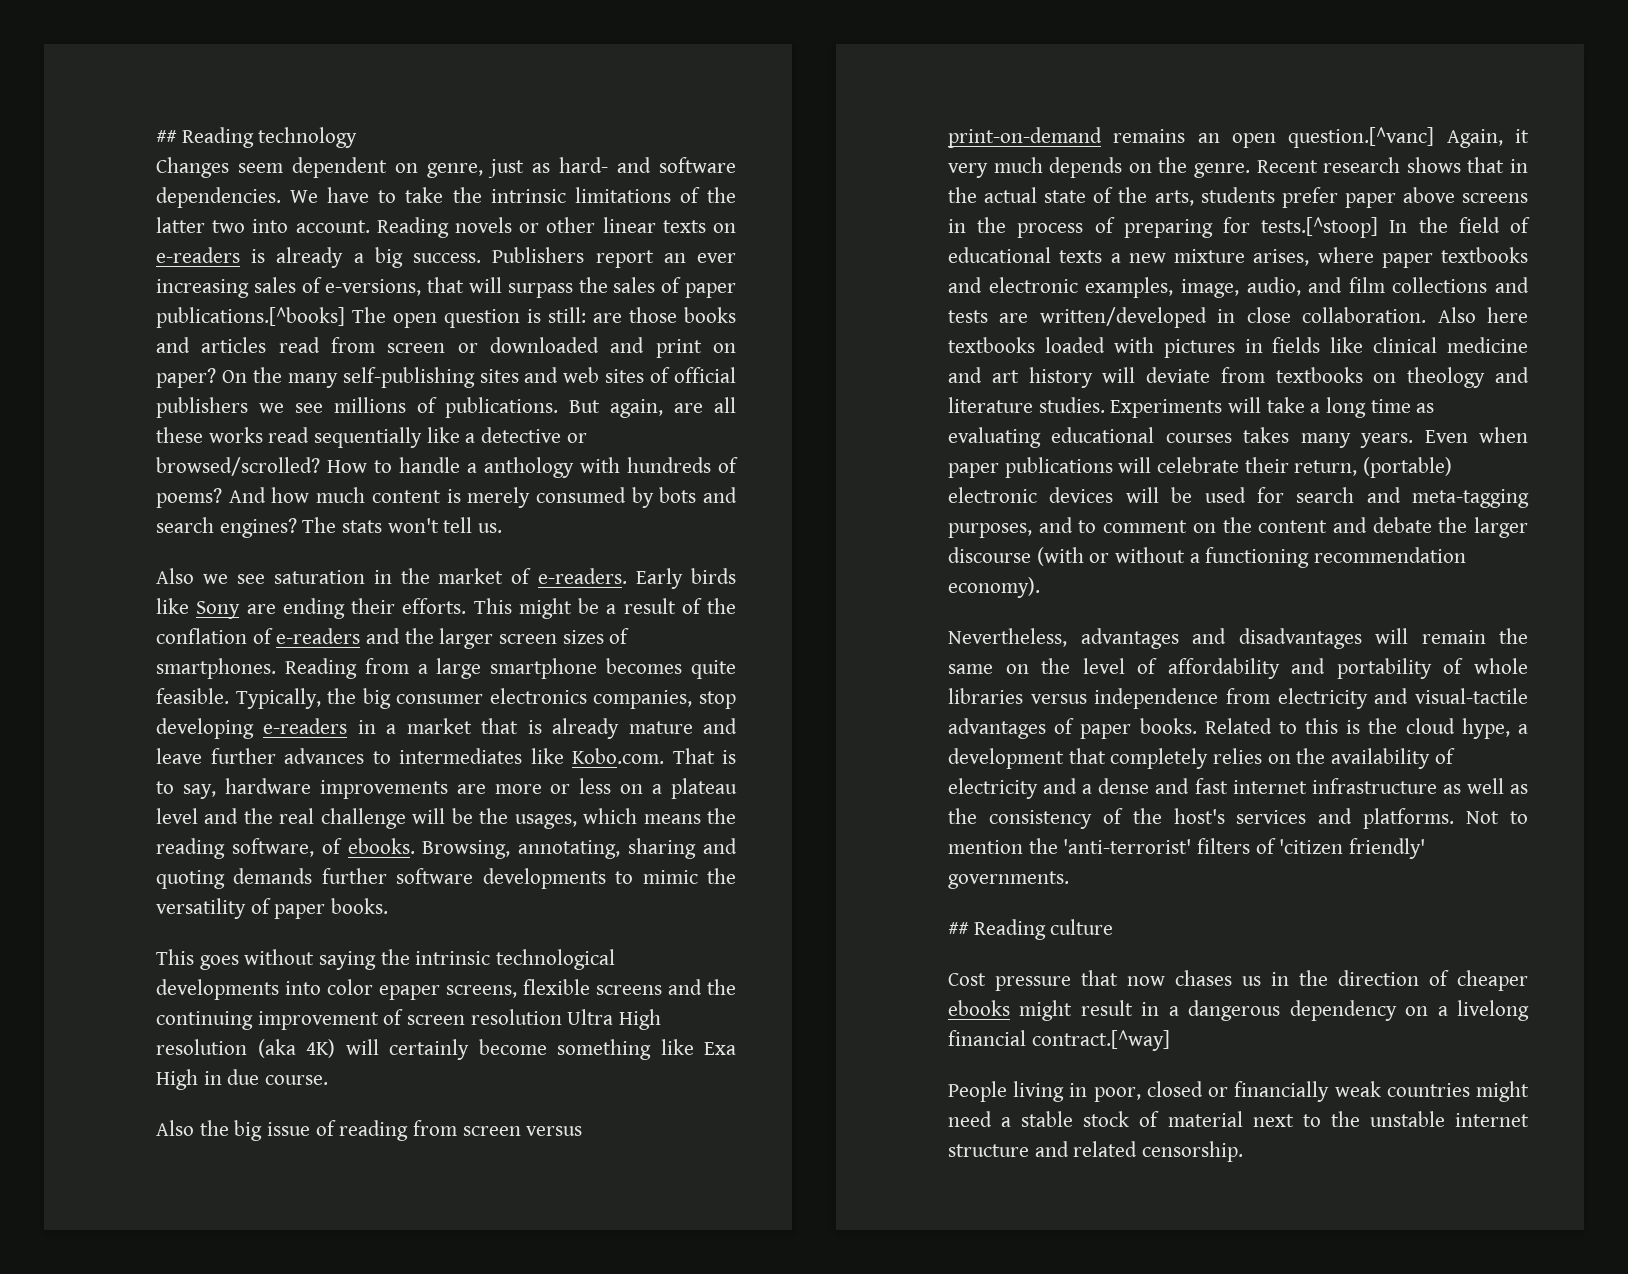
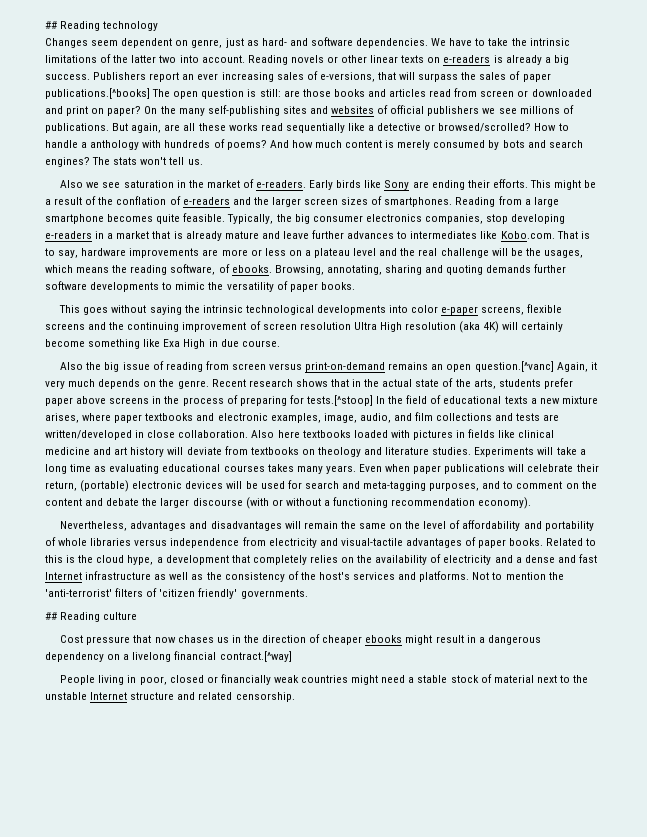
[563,367,645,383] web sites -> [331,106,375,114] websites
[379,985,440,1000] epaper -> [441,306,479,315] e-paper
[1232,780,1307,794] internet -> [45,572,82,580] Internet
[1455,1113,1529,1127] internet -> [90,692,128,700] Internet

